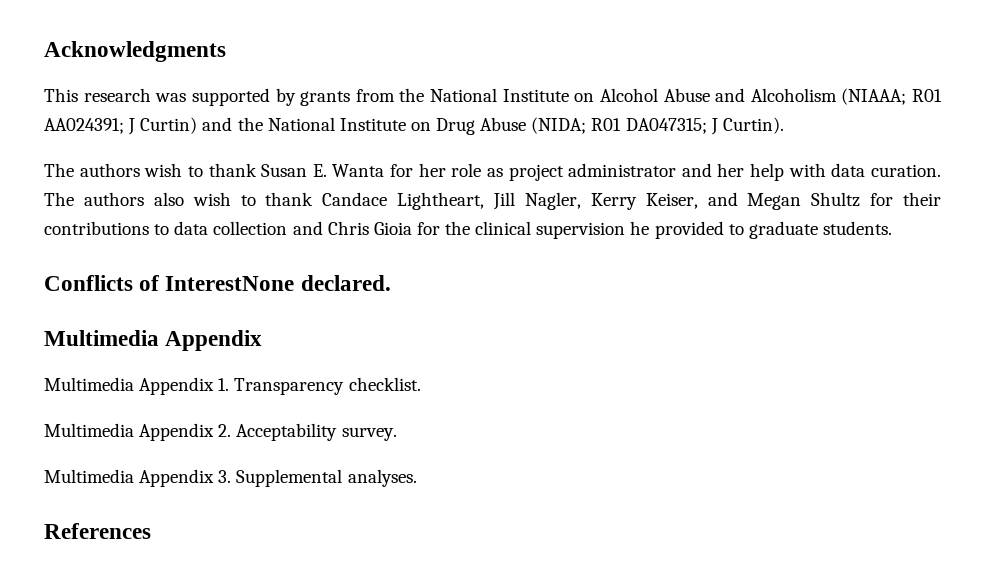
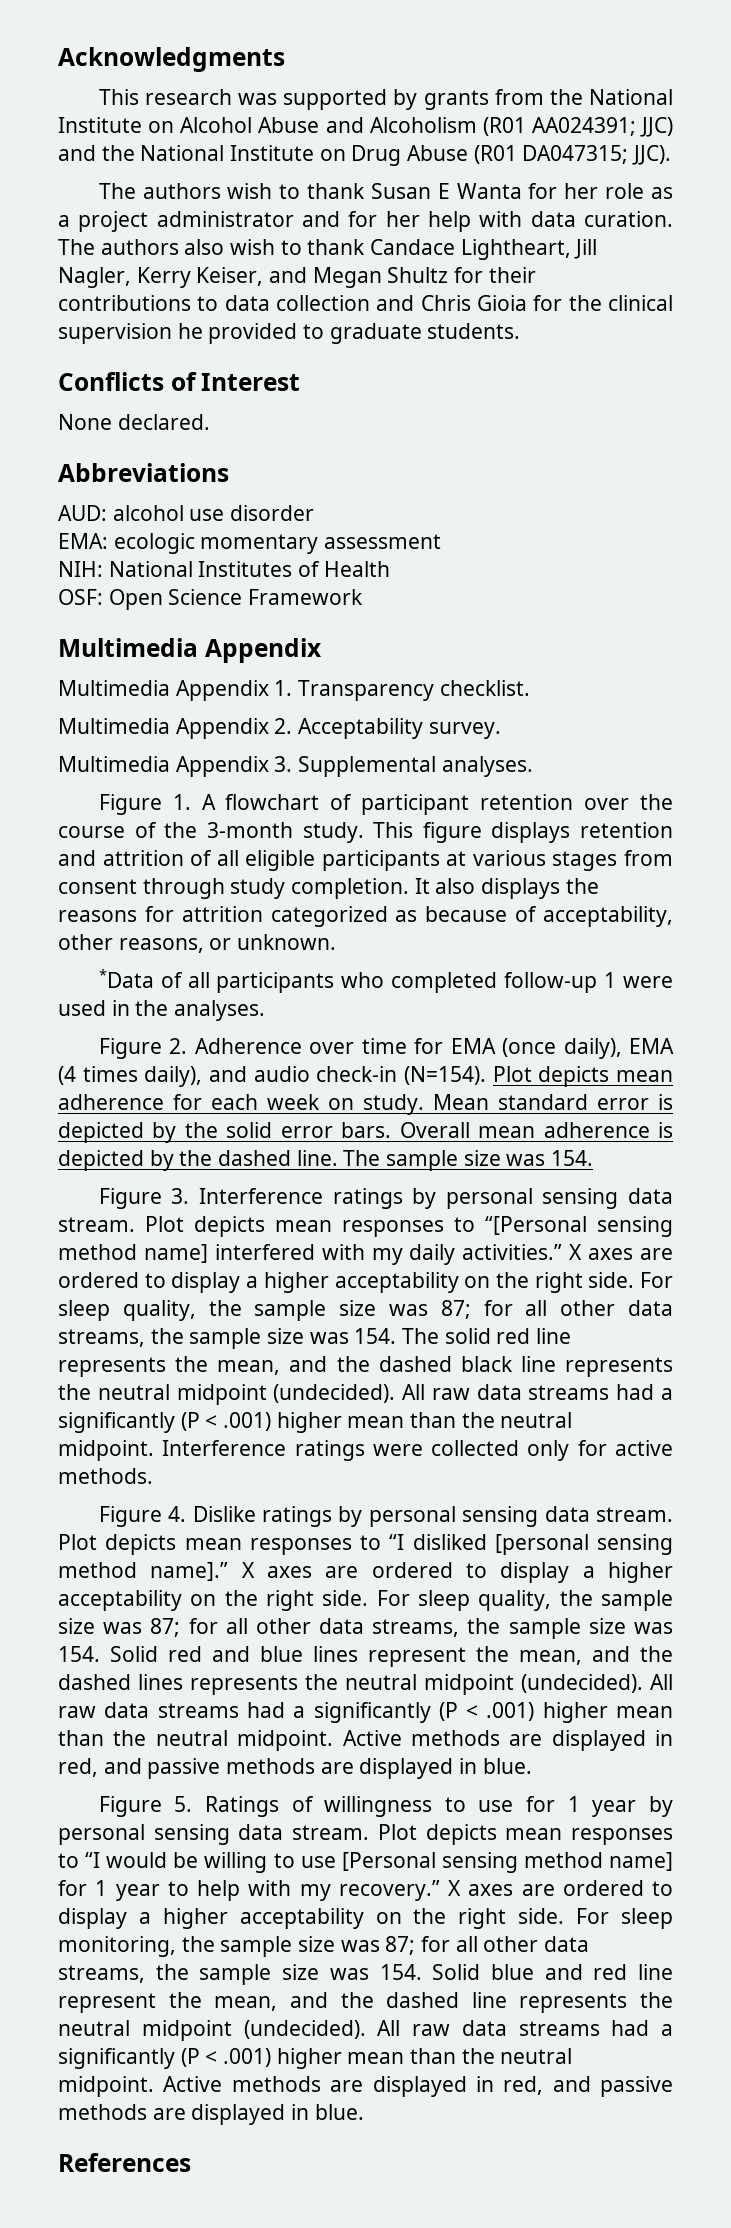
[841,88,942,105] [44,117,198,135] (NIAAA; R01 AA024391; J Curtin) -> [482,117,673,137] (R01 AA024391; JJC)
[531,117,784,135] (NIDA; R01 DA047315; J Curtin). -> [473,145,672,165] (R01 DA047315; JJC).
[312,164,327,177] E. -> [437,183,450,199] E
(503, 172) none -> [58,215,70,227] a
(712, 170) none -> [348,211,378,227] for
[165,276,295,291] InterestNone -> [201,373,301,391] [58,414,112,430] Interest // None
(391, 283) none -> [58,463,229,482] [58,505,315,521] [58,533,442,554] [58,561,390,577] [58,589,364,610] // Abbreviations // AUD: alcohol use disorder // EMA: ecologic momentary assessment // NIH: National Institutes of Health // OSF: Open Science Framework
(417, 478) none -> [98,794,673,815] [58,822,673,843] [58,850,673,871] [58,878,599,899] [58,906,673,927] [58,934,337,953] [98,969,673,993] [58,1000,266,1021] [98,1038,674,1059] [58,1066,673,1087] [58,1094,673,1115] [58,1122,674,1143] [58,1150,594,1171] [98,1188,673,1209] [58,1216,673,1237] [58,1244,674,1265] [58,1272,673,1293] [58,1300,673,1321] [58,1328,572,1349] [58,1356,673,1377] [58,1384,673,1405] [58,1412,573,1433] [58,1440,673,1461] [58,1468,153,1484] [98,1506,673,1527] [58,1534,673,1555] [58,1562,673,1583] [58,1590,673,1611] [58,1618,673,1639] [58,1646,673,1667] [58,1674,673,1695] [58,1702,673,1723] [58,1730,673,1751] [58,1758,532,1779] [98,1796,673,1817] [58,1824,673,1845] [58,1852,674,1873] [58,1880,673,1901] [58,1908,674,1929] [58,1936,590,1957] [58,1964,673,1985] [58,1992,673,2013] [58,2020,673,2041] [58,2048,573,2069] [58,2076,673,2097] [58,2104,364,2125] // Figure 1. A flowchart of participant retention over the course of the 3-month study. This figure displays retention and attrition of all eligible participants at various stages from consent through study completion. It also displays the reasons for attrition categorized as because of acceptability, other reasons, or unknown. // *Data of all participants who completed follow-up 1 were used in the analyses. // Figure 2. Adherence over time for EMA (once daily), EMA (4 times daily), and audio check-in (N=154). Plot depicts mean adherence for each week on study. Mean standard error is depicted by the solid error bars. Overall mean adherence is depicted by the dashed line. The sample size was 154. // Figure 3. Interference ratings by personal sensing data stream. Plot depicts mean responses to “[Personal sensing method name] interfered with my daily activities.” X axes are ordered to display a higher acceptability on the right side. For sleep quality, the sample size was 87; for all other data streams, the sample size was 154. The solid red line represents the mean, and the dashed black line represents the neutral midpoint (undecided). All raw data streams had a significantly (P < .001) higher mean than the neutral midpoint. Interference ratings were collected only for active methods. // Figure 4. Dislike ratings by personal sensing data stream. Plot depicts mean responses to “I disliked [personal sensing method name].” X axes are ordered to display a higher acceptability on the right side. For sleep quality, the sample size was 87; for all other data streams, the sample size was 154. Solid red and blue lines represent the mean, and the dashed lines represents the neutral midpoint (undecided). All raw data streams had a significantly (P < .001) higher mean than the neutral midpoint. Active methods are displayed in red, and passive methods are displayed in blue. // Figure 5. Ratings of willingness to use for 1 year by personal sensing data stream. Plot depicts mean responses to “I would be willing to use [Personal sensing method name] for 1 year to help with my recovery.” X axes are ordered to display a higher acceptability on the right side. For sleep monitoring, the sample size was 87; for all other data streams, the sample size was 154. Solid blue and red line represent the mean, and the dashed line represents the neutral midpoint (undecided). All raw data streams had a significantly (P < .001) higher mean than the neutral midpoint. Active methods are displayed in red, and passive methods are displayed in blue.

